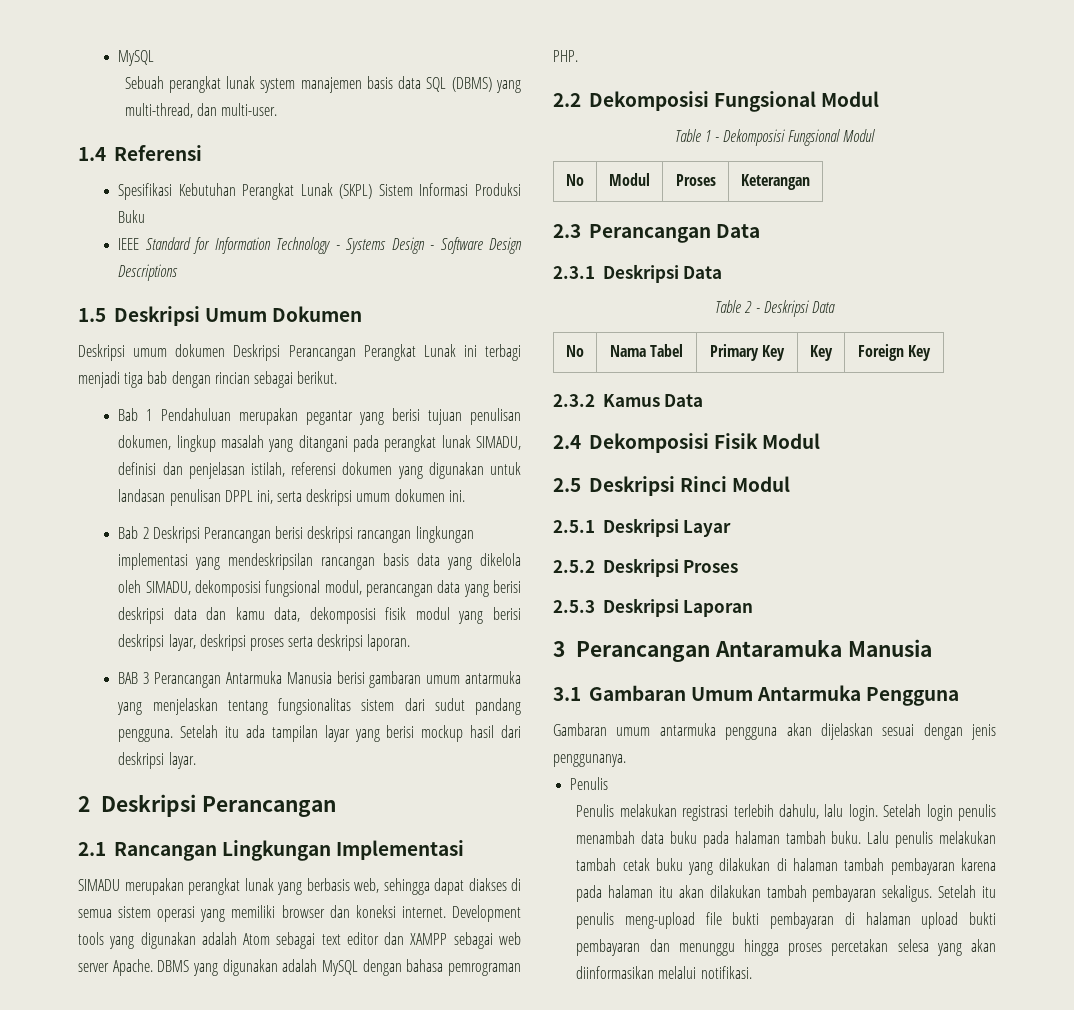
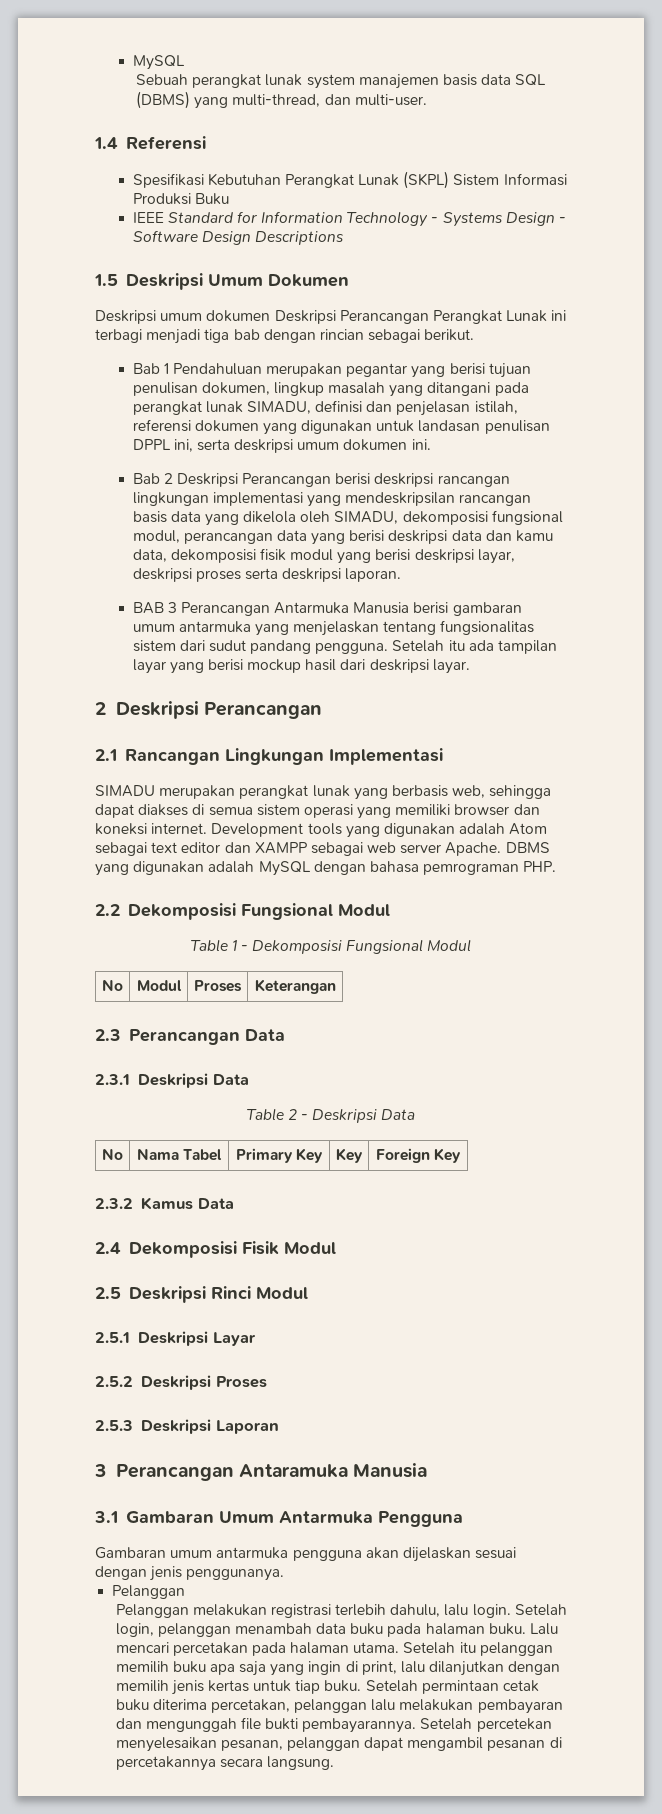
[570,777,609,790] [576,804,615,817] Penulis // Penulis -> [112,1585,186,1599] [115,1604,189,1618] Pelanggan // Pelanggan
[926,804,996,821] login penulis -> [115,1623,231,1637] login, pelanggan
[785,831,826,844] tambah -> (485, 1629) none
[895,831,996,848] [576,858,996,875] [576,885,996,902] [576,912,996,929] [576,939,996,956] [576,966,752,979] penulis melakukan tambah cetak buku yang dilakukan di halaman tambah pembayaran karena pada halaman itu akan dilakukan tambah pembayaran sekaligus. Setelah itu penulis meng-upload file bukti pembayaran di halaman upload bukti pembayaran dan menunggu hingga proses percetakan selesa yang akan diinformasikan melalui notifikasi. -> [115,1642,553,1656] [115,1661,561,1676] [115,1680,539,1695] [115,1699,563,1714] [115,1717,552,1733] [115,1737,562,1752] [115,1756,334,1771] mencari percetakan pada halaman utama. Setelah itu pelanggan memilih buku apa saja yang ingin di print, lalu dilanjutkan dengan memilih jenis kertas untuk tiap buku. Setelah permintaan cetak buku diterima percetakan, pelanggan lalu melakukan pembayaran dan mengunggah file bukti pembayarannya. Setelah percetekan menyelesaikan pesanan, pelanggan dapat mengambil pesanan di percetakannya secara langsung.

